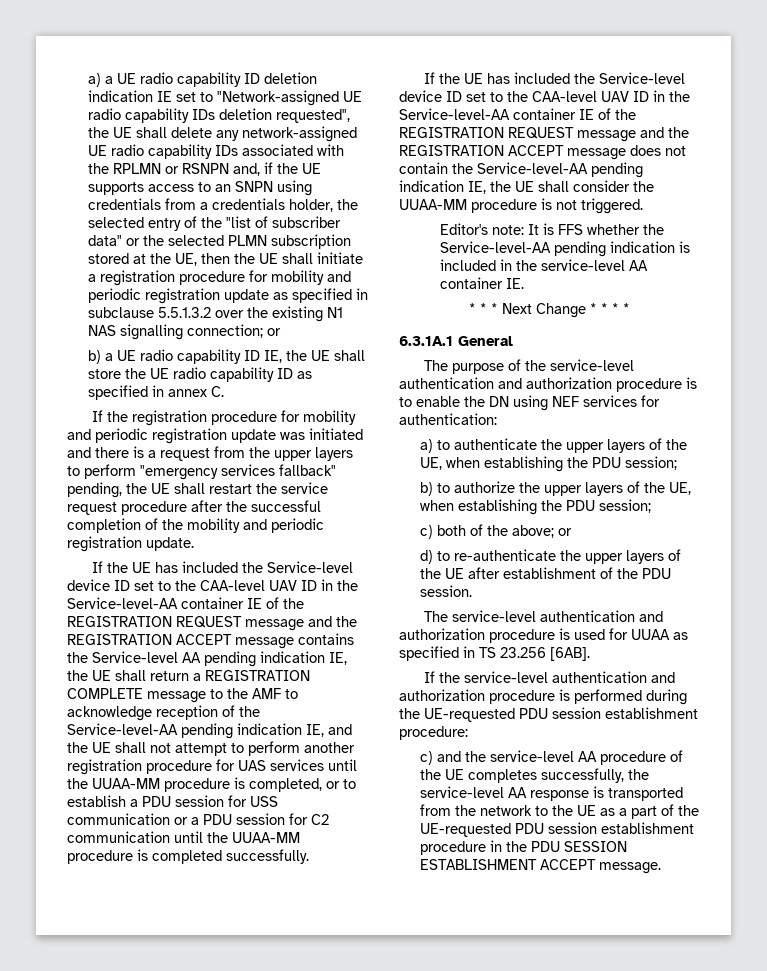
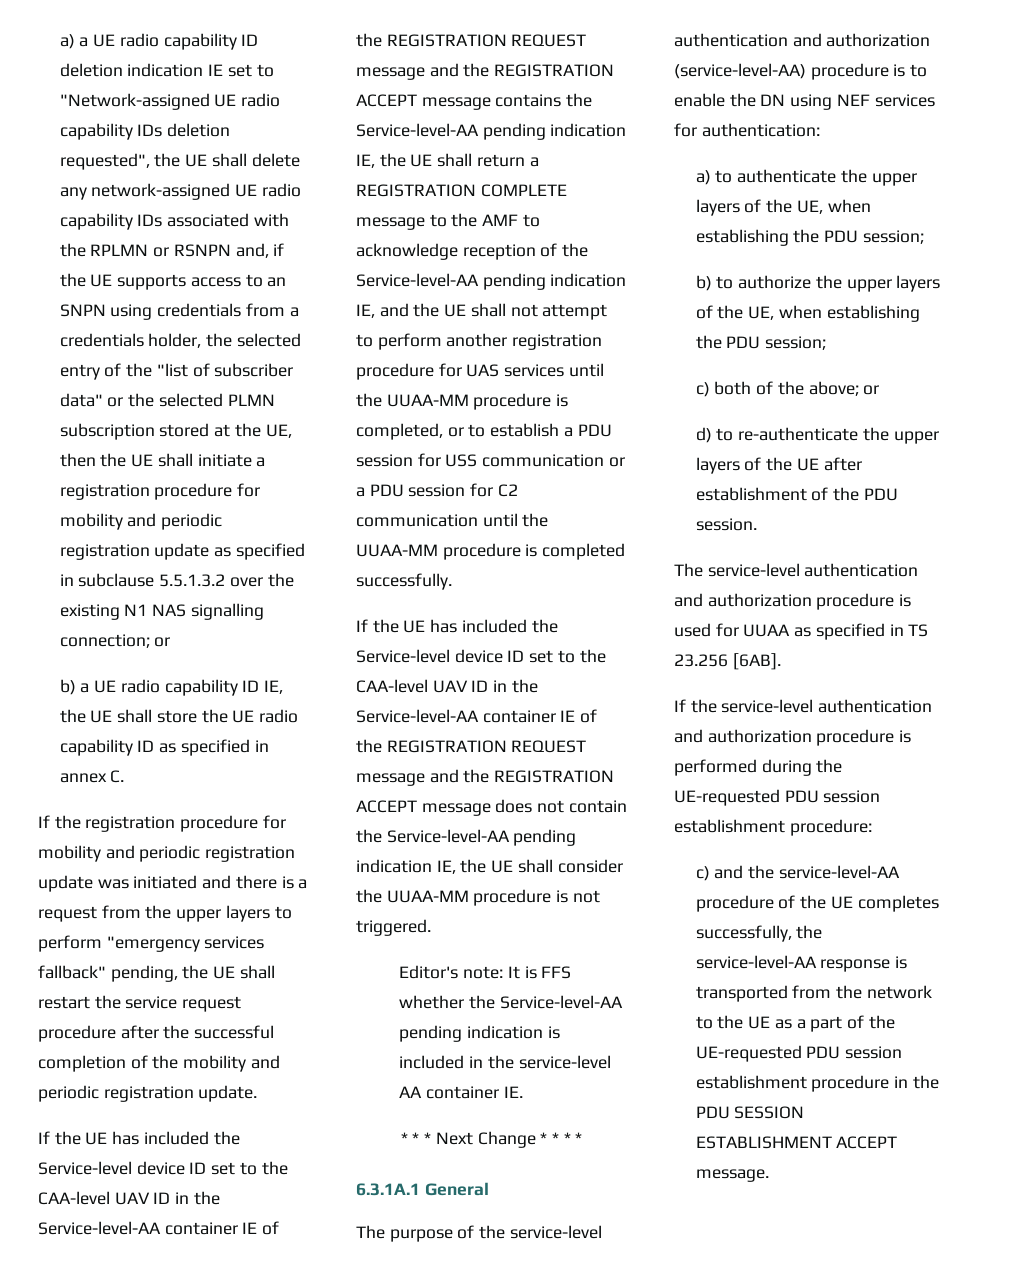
[92,651,201,663] Service-level AA -> [356,123,479,137] Service-level-AA
(612, 383) none -> [674,63,806,79] (service-level-AA)
[489,750,597,762] service-level AA -> [778,865,900,879] service-level-AA
[419,786,527,798] service-level AA -> [695,955,817,969] service-level-AA

